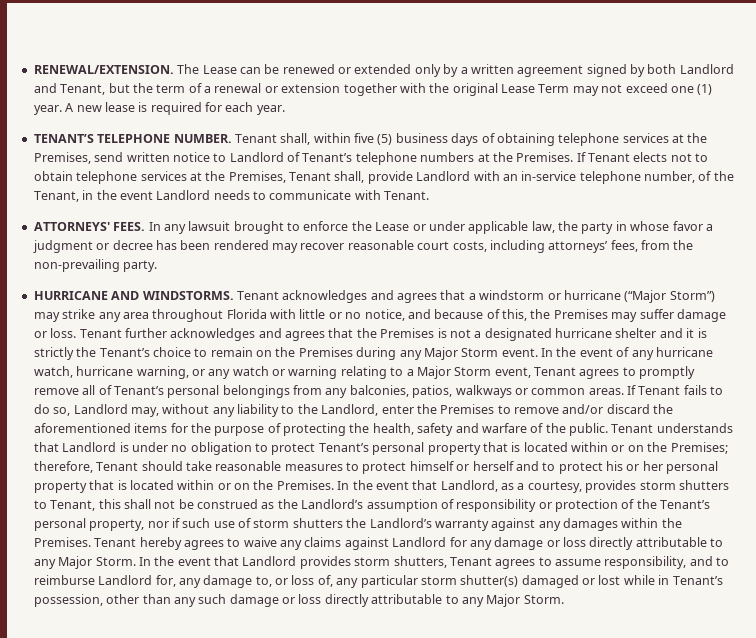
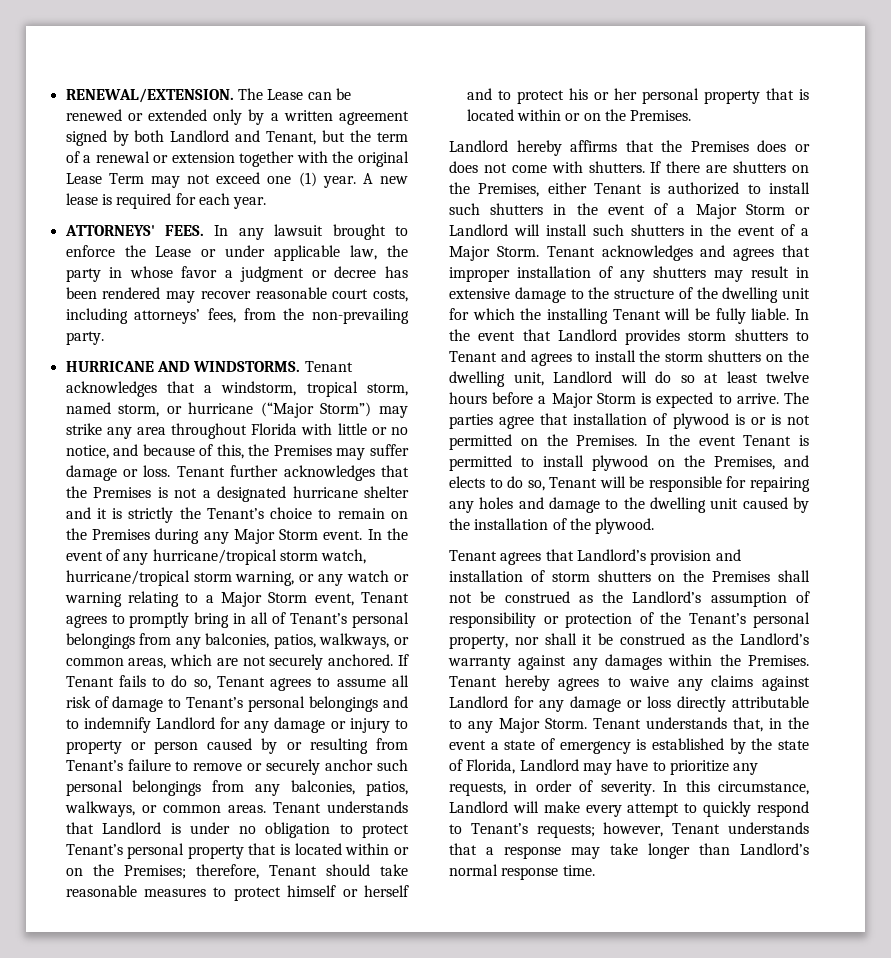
[33,133,708,146] [33,152,709,165] [33,171,734,184] [33,190,430,202] // TENANT’S TELEPHONE NUMBER. Tenant shall, within five (5) business days of obtaining telephone services at the Premises, send written notice to Landlord of Tenant’s telephone numbers at the Premises. If Tenant elects not to obtain telephone services at the Premises, Tenant shall, provide Landlord with an in-service telephone number, of the Tenant, in the event Landlord needs to communicate with Tenant. -> (267, 203) none
[370,290,545,303] and agrees that a windstorm -> [166,381,408,397] [65,402,160,417] that a windstorm, tropical storm, named storm,
[258,328,325,341] and agrees -> (375, 473) none
[655,347,713,357] [33,366,134,378] hurricane watch, hurricane -> [152,549,367,565] [65,570,232,586] hurricane/tropical storm watch, hurricane/tropical storm
[33,388,79,395] remove -> [194,612,247,628] bring in
[455,385,624,398] walkways or common areas. -> [319,633,409,649] [65,654,394,670] walkways, or common areas, which are not securely anchored.
[73,404,674,417] [33,423,608,436] Landlord may, without any liability to the Landlord, enter the Premises to remove and/or discard the aforementioned items for the purpose of protecting the health, safety and warfare of the public. -> [216,675,409,691] [65,696,408,712] [65,717,409,733] [65,738,408,754] [65,759,408,775] [65,780,408,796] [64,801,266,817] Tenant agrees to assume all risk of damage to Tenant’s personal belongings and to indemnify Landlord for any damage or injury to property or person caused by or resulting from Tenant’s failure to remove or securely anchor such personal belongings from any balconies, patios, walkways, or common areas.
[337,480,729,493] [33,499,121,511] In the event that Landlord, as a courtesy, provides storm shutters to Tenant, this -> [449,140,810,156] [449,161,809,173] [449,182,810,197] [449,203,810,219] [449,224,809,236] [449,245,810,261] [449,266,809,282] [449,287,810,303] [449,308,809,324] [449,329,809,345] [449,350,809,366] [449,371,809,387] [449,392,809,408] [449,413,810,429] [449,434,809,450] [449,455,809,471] [449,476,810,492] [449,497,809,513] [449,518,655,534] [449,549,741,565] [449,570,771,582] // Landlord hereby affirms that the Premises does or does not come with shutters. If there are shutters on the Premises, either Tenant is authorized to install such shutters in the event of a Major Storm or Landlord will install such shutters in the event of a Major Storm. Tenant acknowledges and agrees that improper installation of any shutters may result in extensive damage to the structure of the dwelling unit for which the installing Tenant will be fully liable. In the event that Landlord provides storm shutters to Tenant and agrees to install the storm shutters on the dwelling unit, Landlord will do so at least twelve hours before a Major Storm is expected to arrive. The parties agree that installation of plywood is or is not permitted on the Premises. In the event Tenant is permitted to install plywood on the Premises, and elects to do so, Tenant will be responsible for repairing any holes and damage to the dwelling unit caused by the installation of the plywood. // Tenant agrees that Landlord’s provision and installation of storm shutters on the Premises
[171,518,343,528] if such use of storm shutters -> [544,633,706,645] shall it be construed as
[138,556,730,569] [33,575,723,588] [33,594,564,607] In the event that Landlord provides storm shutters, Tenant agrees to assume responsibility, and to reimburse Landlord for, any damage to, or loss of, any particular storm shutter(s) damaged or lost while in Tenant’s possession, other than any such damage or loss directly attributable to any Major Storm. -> [593,717,809,732] [449,738,809,754] [449,759,759,775] [449,780,809,796] [449,801,809,817] [449,822,809,838] [449,843,809,859] [449,864,595,880] Tenant understands that, in the event a state of emergency is established by the state of Florida, Landlord may have to prioritize any requests, in order of severity. In this circumstance, Landlord will make every attempt to quickly respond to Tenant’s requests; however, Tenant understands that a response may take longer than Landlord’s normal response time.

